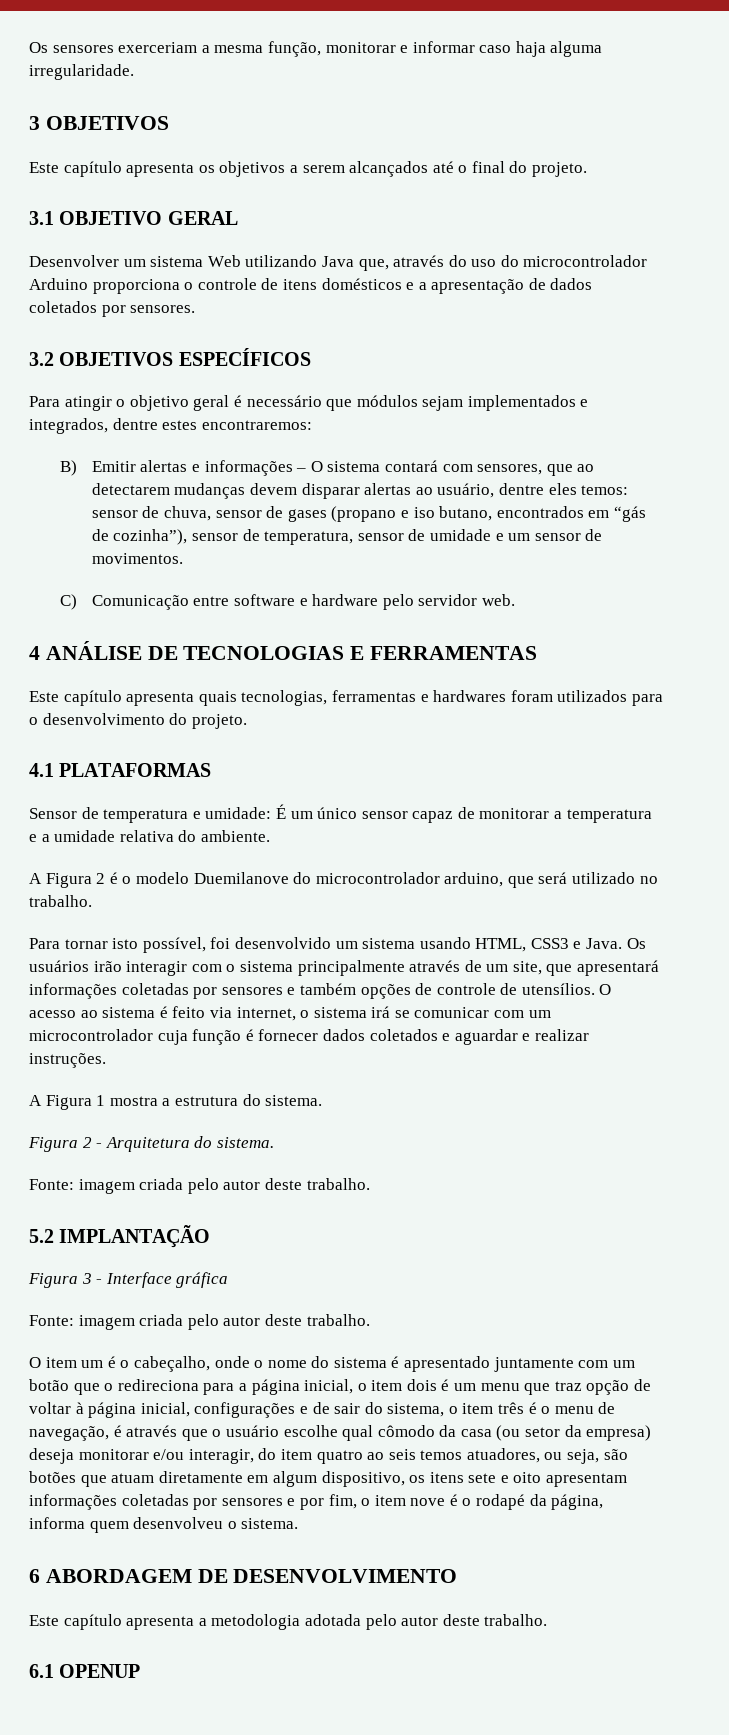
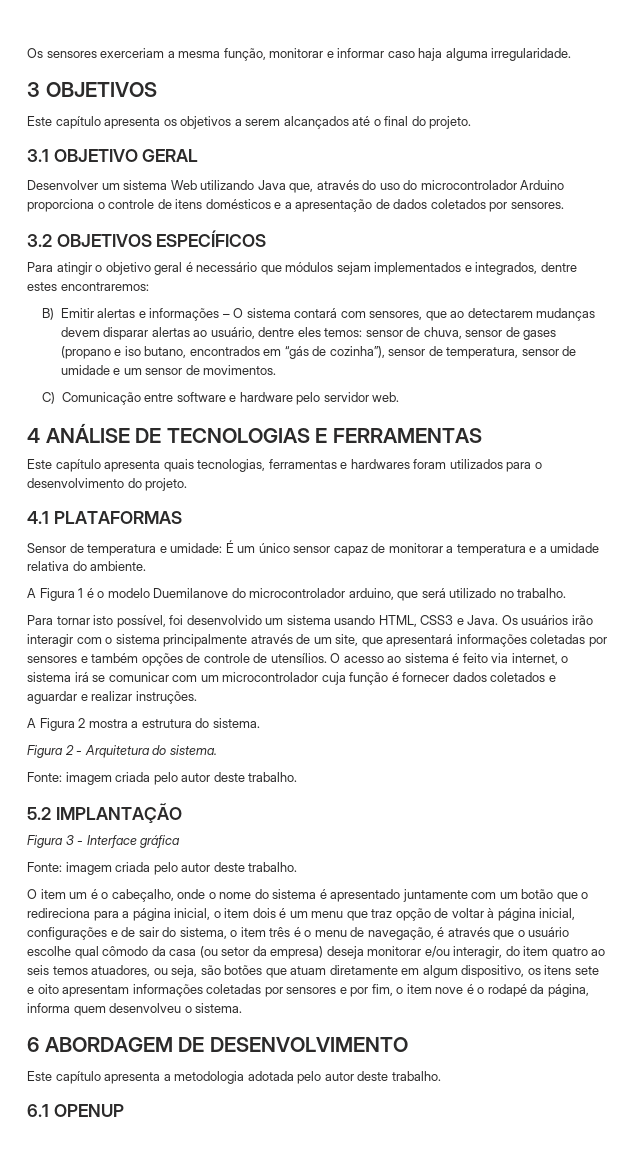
[96,873,106,884] 2 -> [78,588,84,598] 1
[96,1095,106,1106] 1 -> [78,718,86,728] 2

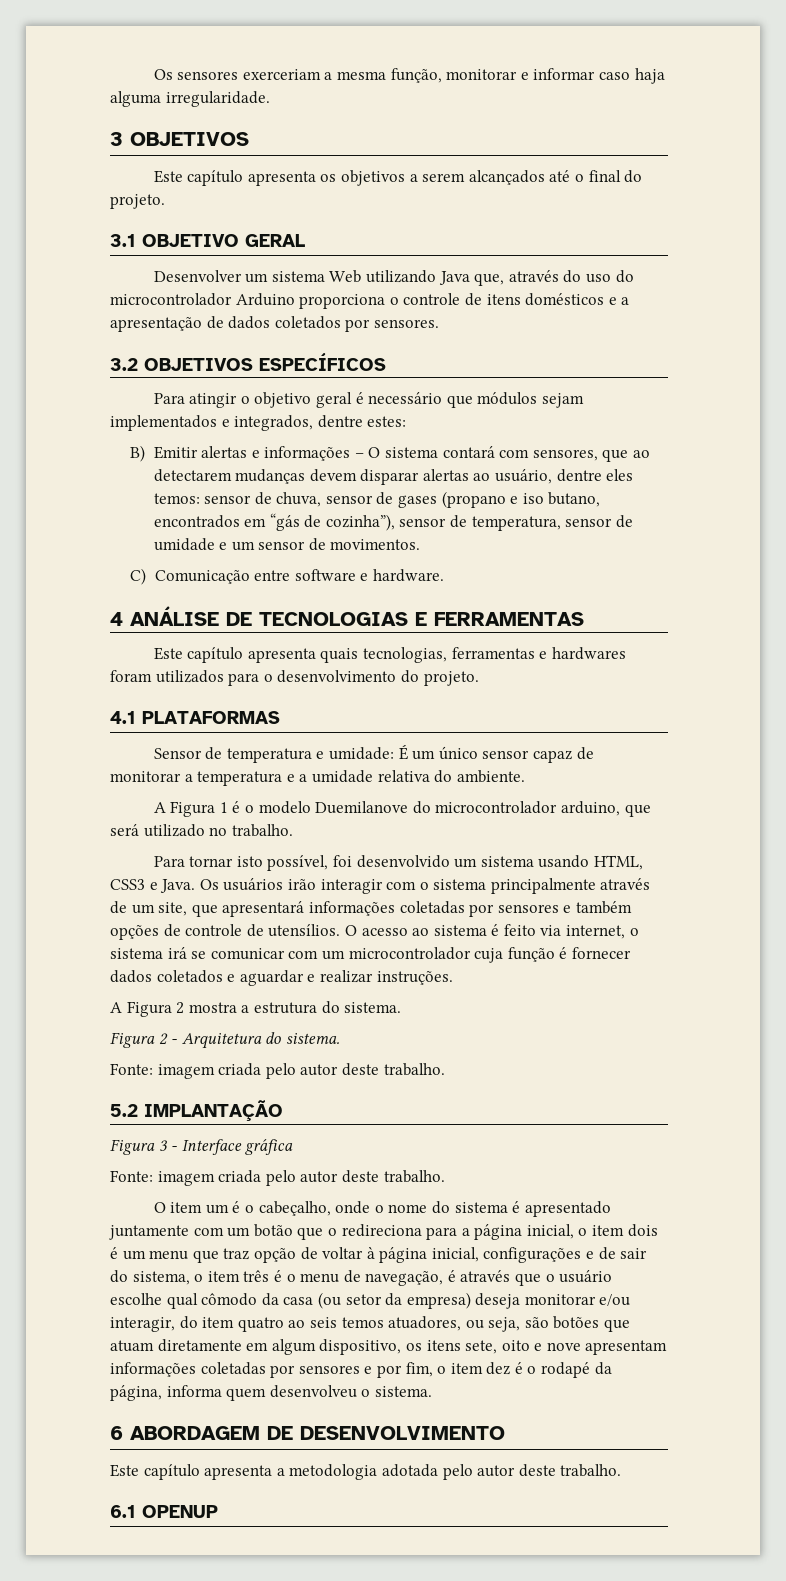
[27,282,149,291] estes encontraremos: -> [367,416,407,427] estes:
[239,392,400,405] hardware pelo servidor web. -> [372,569,444,582] hardware.
[574,966,599,975] [27,984,59,994] sete e oito -> [465,1340,581,1354] sete, oito e nove
[435,987,464,994] nove -> [486,1362,511,1375] dez

